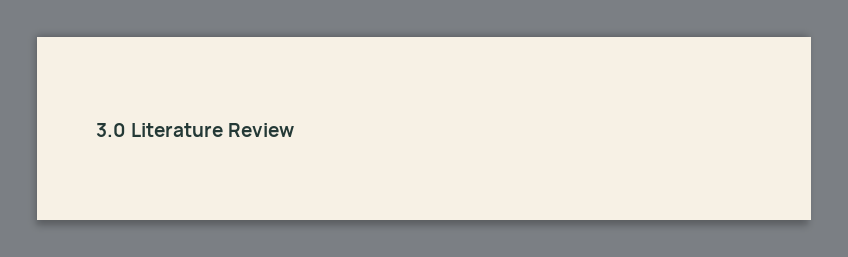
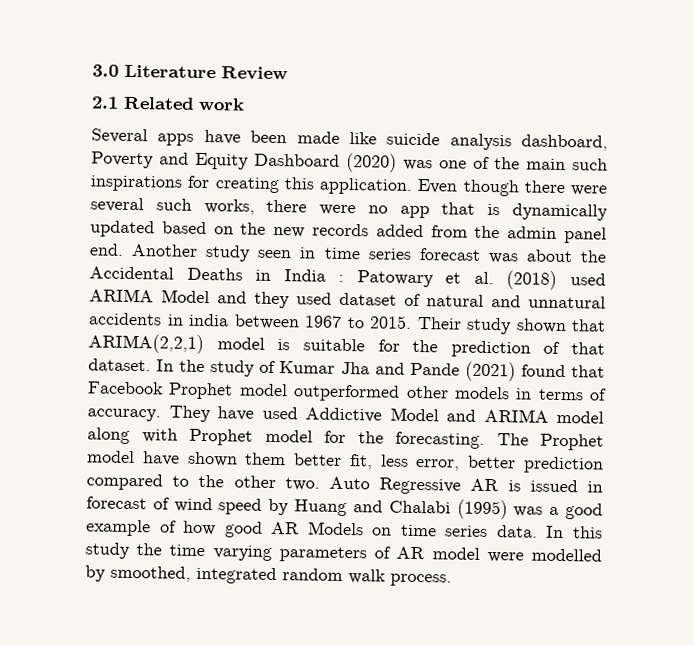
(295, 130) none -> [91,96,245,111] [91,128,608,151] [91,151,608,173] [90,175,607,197] [90,197,608,221] [90,220,607,244] [89,243,608,264] [89,266,606,290] [89,288,606,309] [88,312,606,335] [88,333,605,358] [88,358,605,382] [87,381,607,402] [87,405,604,424] [87,427,604,451] [87,450,604,474] [86,473,603,495] [86,496,603,520] [86,519,603,539] [85,542,602,563] [85,565,452,587] // 2.1 Related work // Several apps have been made like suicide analysis dashboard, Poverty and Equity Dashboard (2020) was one of the main such inspirations for creating this application. Even though there were several such works, there were no app that is dynamically updated based on the new records added from the admin panel end. Another study seen in time series forecast was about the Accidental Deaths in India : Patowary et al. (2018) used ARIMA Model and they used dataset of natural and unnatural accidents in india between 1967 to 2015. Their study shown that ARIMA(2,2,1) model is suitable for the prediction of that dataset. In the study of Kumar Jha and Pande (2021) found that Facebook Prophet model outperformed other models in terms of accuracy. They have used Addictive Model and ARIMA model along with Prophet model for the forecasting. The Prophet model have shown them better fit, less error, better prediction compared to the other two. Auto Regressive AR is issued in forecast of wind speed by Huang and Chalabi (1995) was a good example of how good AR Models on time series data. In this study the time varying parameters of AR model were modelled by smoothed, integrated random walk process.

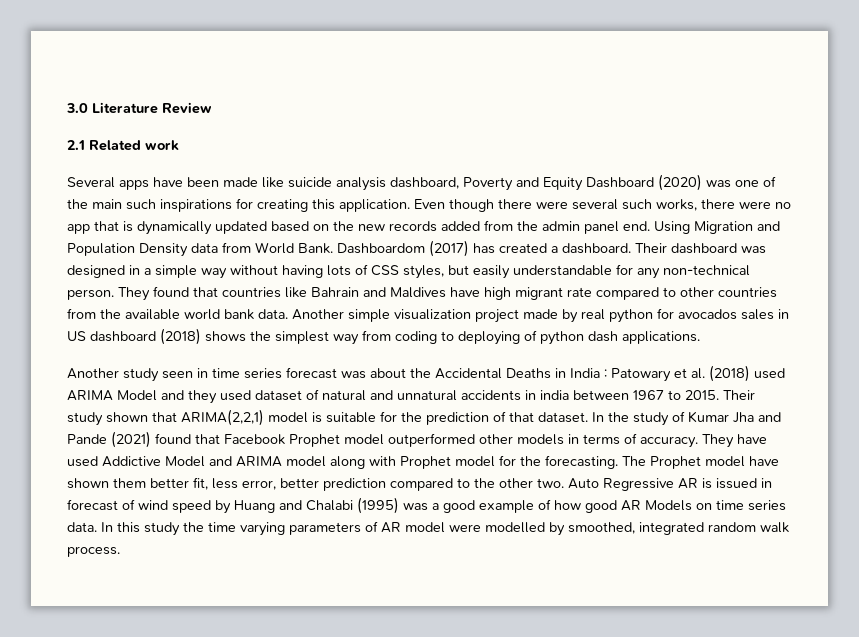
(124, 249) none -> [654,221,780,234] [67,240,766,257] [67,264,750,279] [67,286,777,301] [67,308,789,323] [67,328,700,345] Using Migration and Population Density data from World Bank. Dashboardom (2017) has created a dashboard. Their dashboard was designed in a simple way without having lots of CSS styles, but easily understandable for any non-technical person. They found that countries like Bahrain and Maldives have high migrant rate compared to other countries from the available world bank data. Another simple visualization project made by real python for avocados sales in US dashboard (2018) shows the simplest way from coding to deploying of python dash applications. //

